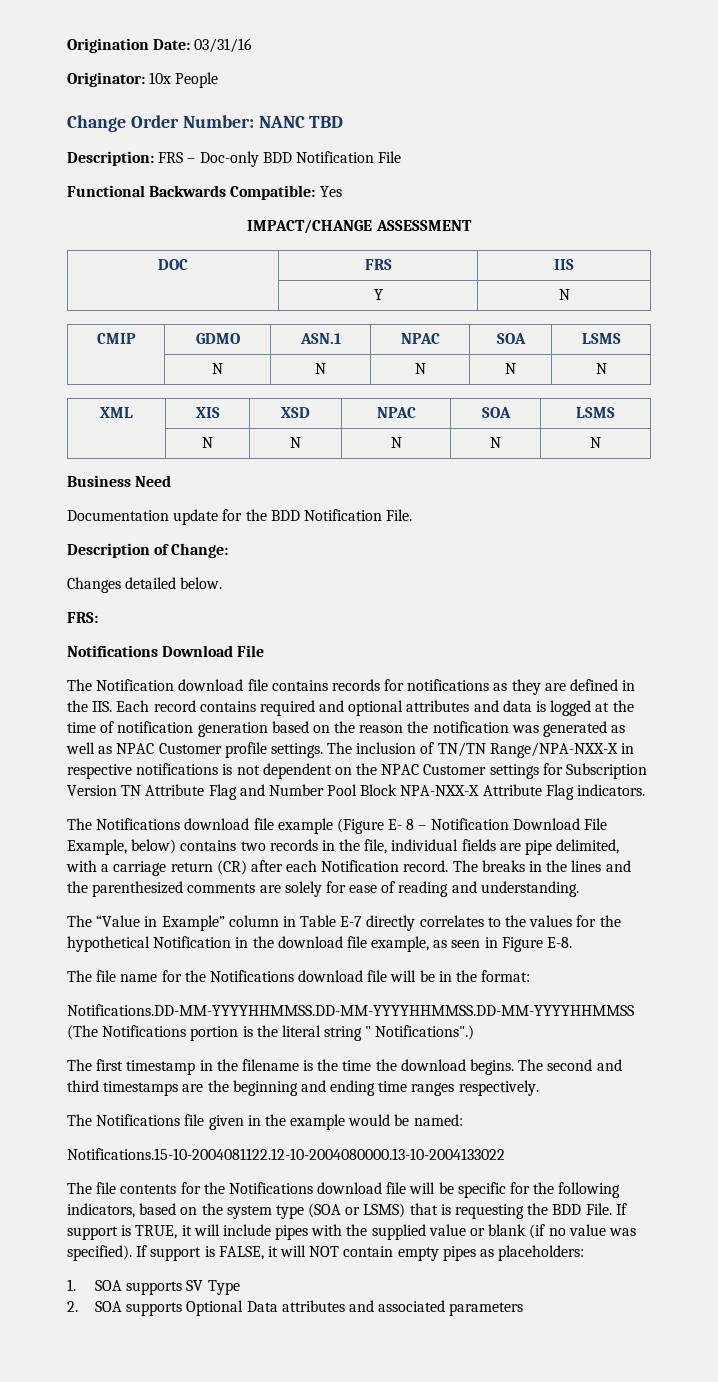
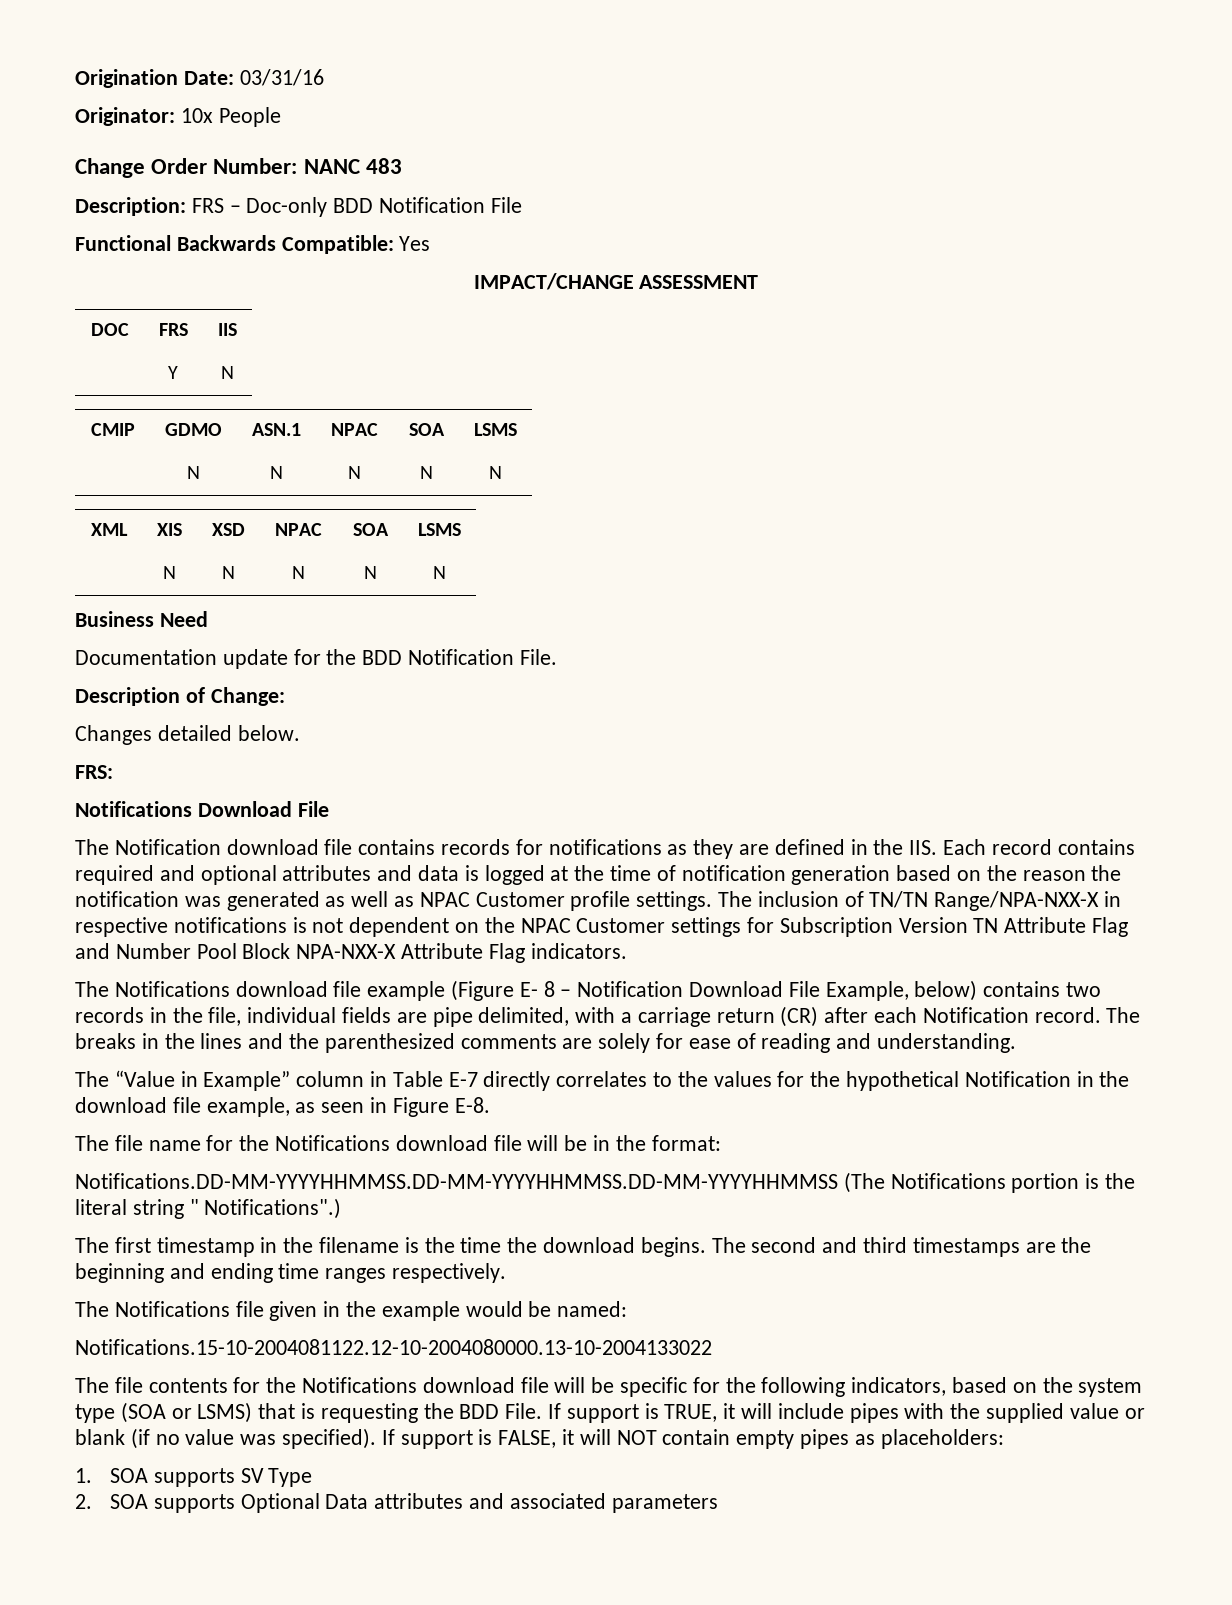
[309,116,344,128] TBD -> [365,158,402,174] 483

